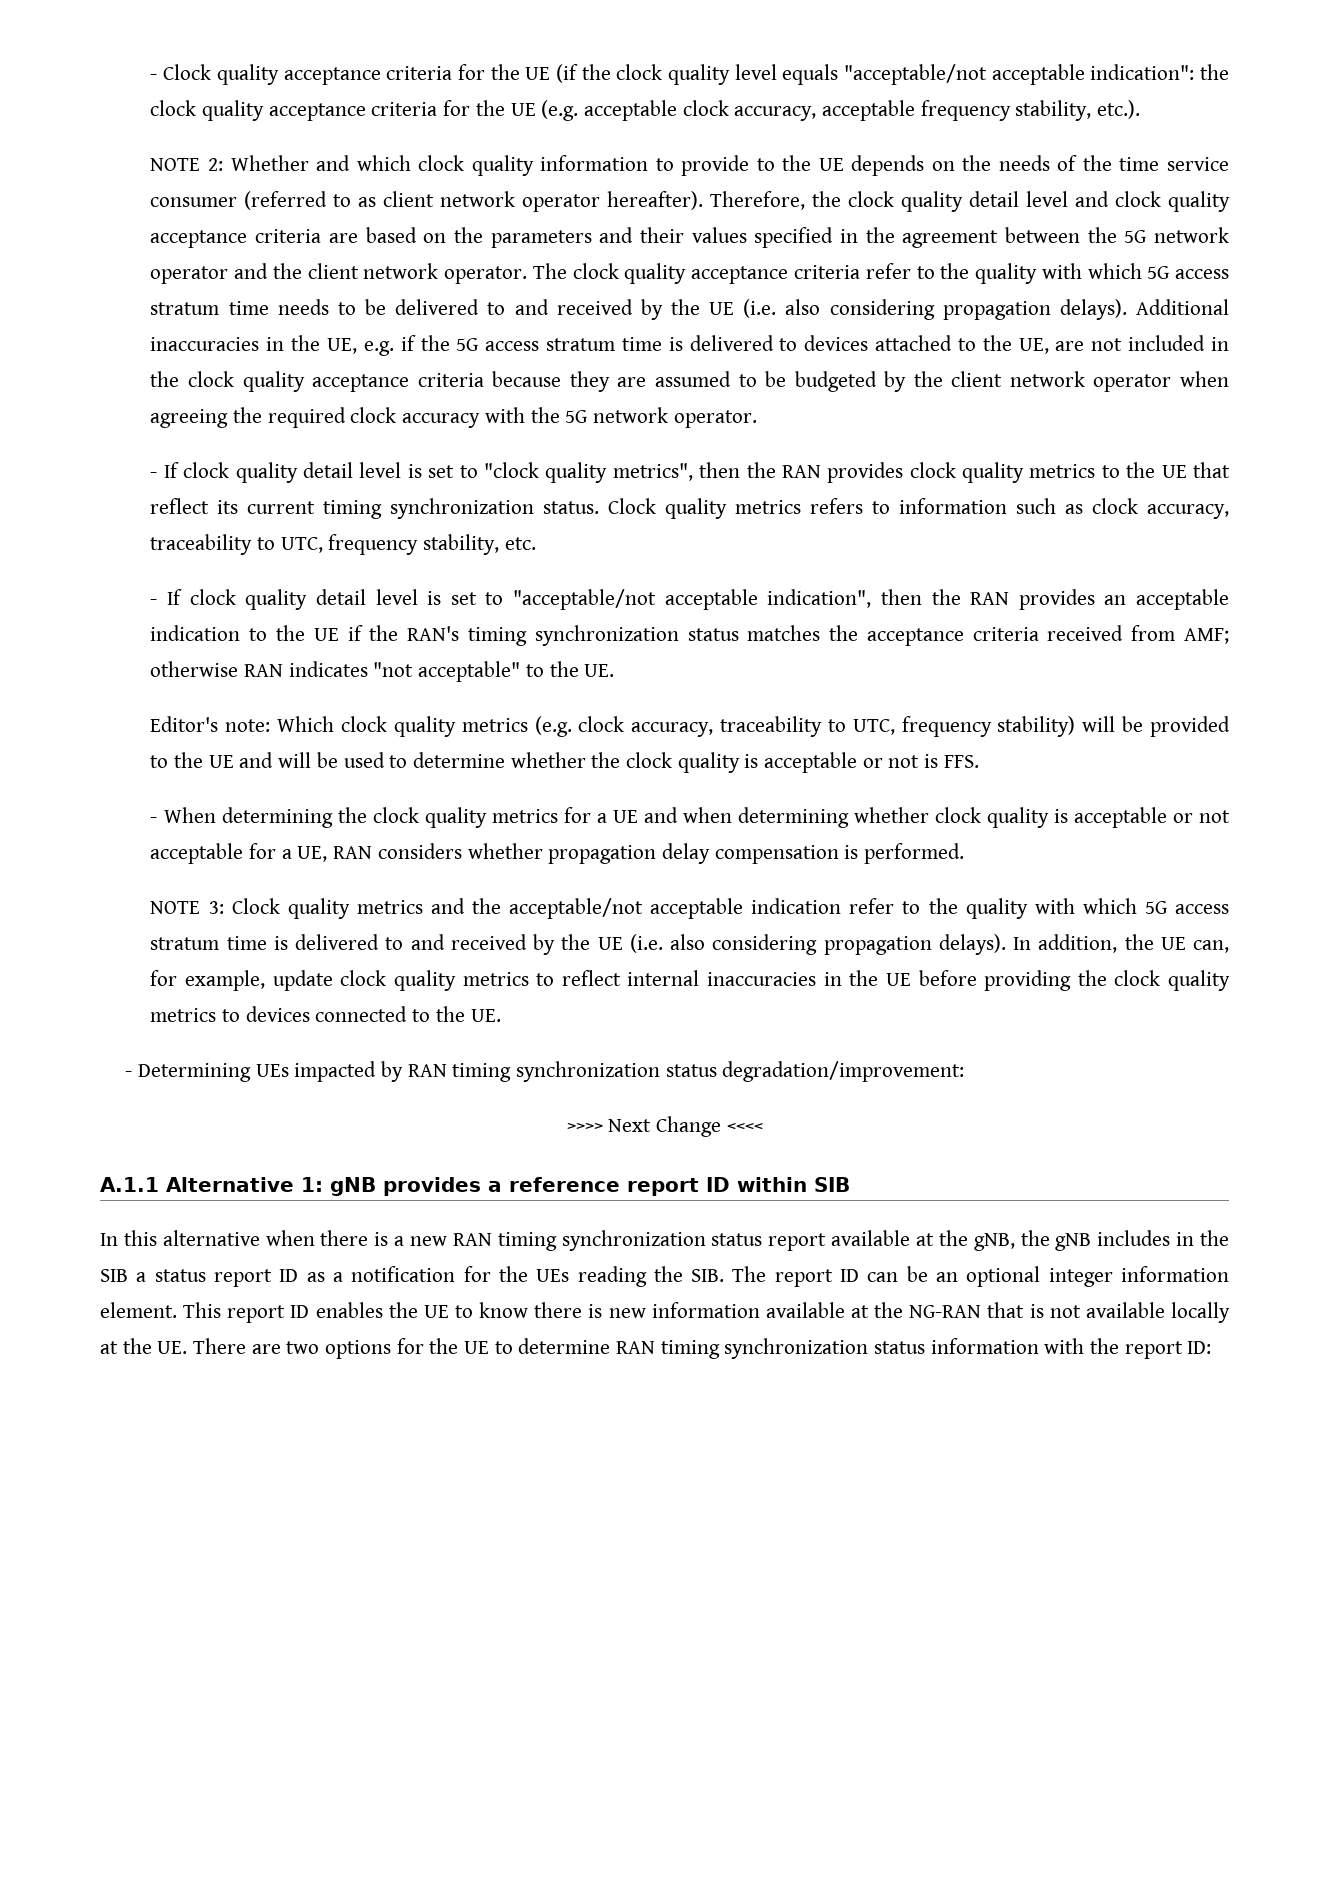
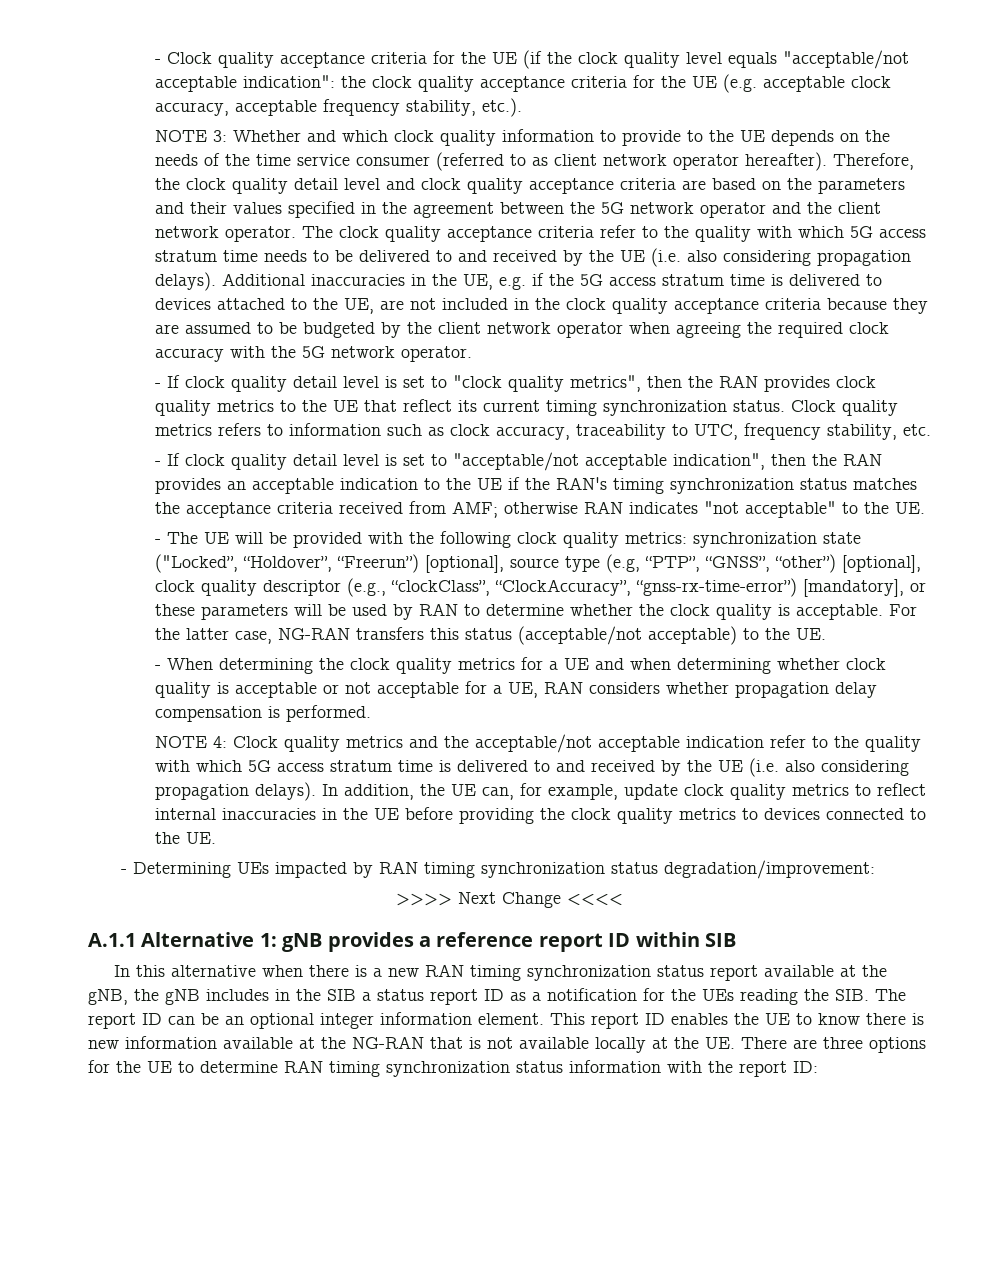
[208,158,224,171] 2: -> [212,130,227,142] 3:
[150,716,1230,737] [150,752,274,768] Editor's note: Which clock quality metrics (e.g. clock accuracy, traceability to UTC, frequency stability) will be provided to the UE and -> [154,531,861,548] [154,554,921,573] [154,578,926,597] [154,604,288,620] - The UE will be provided with the following clock quality metrics: synchronization state ("Locked”, “Holdover”, “Freerun”) [optional], source type (e.g, “PTP”, “GNSS”, “other”) [optional], clock quality descriptor (e.g., “clockClass”, “ClockAccuracy”, “gnss-rx-time-error”) [mandatory], or these parameters
(385, 760) none -> [392,603,458,620] by RAN
[763,752,979,773] acceptable or not is FFS. -> [795,604,917,620] [154,626,826,645] acceptable. For the latter case, NG-RAN transfers this status (acceptable/not acceptable) to the UE.
[208,901,224,914] 3: -> [212,736,227,748] 4:
[286,1341,320,1354] two -> [823,1037,863,1049] three

